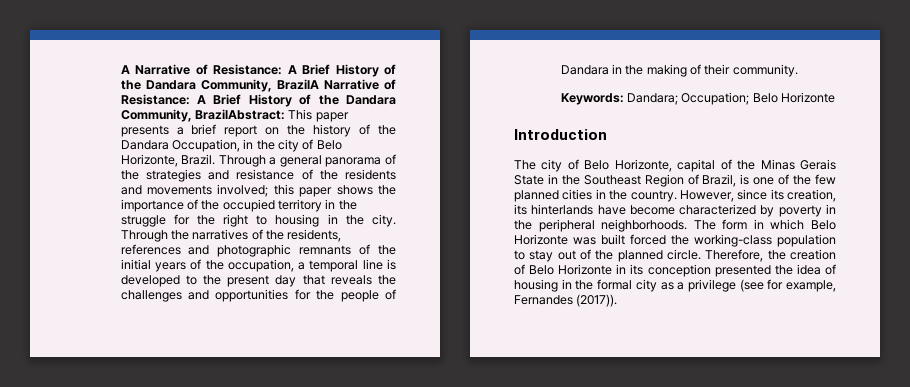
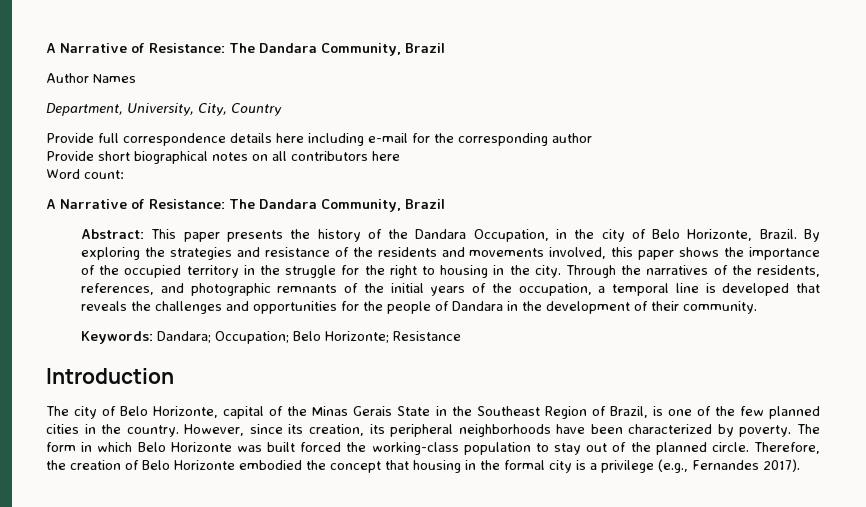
[120,64,396,77] [120,79,396,92] [120,94,396,107] [120,109,349,122] [120,124,280,137] A Narrative of Resistance: A Brief History of the Dandara Community, BrazilA Narrative of Resistance: A Brief History of the Dandara Community, BrazilAbstract: This paper presents a brief report on -> [46,43,445,56] [46,73,136,83] [46,103,282,116] [46,133,592,146] [46,151,400,164] [46,169,124,179] [46,199,445,212] [81,229,283,242] A Narrative of Resistance: The Dandara Community, Brazil // Author Names // Department, University, City, Country // Provide full correspondence details here including e-mail for the corresponding author // Provide short biographical notes on all contributors here // Word count: // A Narrative of Resistance: The Dandara Community, Brazil // Abstract: This paper presents
[218,154,396,167] Through a general panorama of -> [803,229,820,242] [81,247,141,260] By exploring
[217,184,269,197] involved; -> [549,247,607,259] involved,
[120,244,181,255] references -> [81,283,155,295] references,
[185,275,297,287] to the present day -> (790, 289) none
[646,64,687,77] making -> [546,301,631,314] development
[781,92,836,103] Horizonte -> [325,331,462,343] Horizonte; Resistance
[531,204,836,217] [514,219,688,232] hinterlands have become characterized by poverty in the peripheral neighborhoods. -> [390,424,792,437] peripheral neighborhoods have been characterized by poverty.
[616,264,836,277] in its conception presented the idea of -> [239,460,409,473] embodied the concept that
[660,282,674,290] as -> [576,460,586,470] is
[739,279,836,292] [514,294,618,307] (see for example, Fernandes (2017)). -> [658,459,800,473] (e.g., Fernandes 2017).

